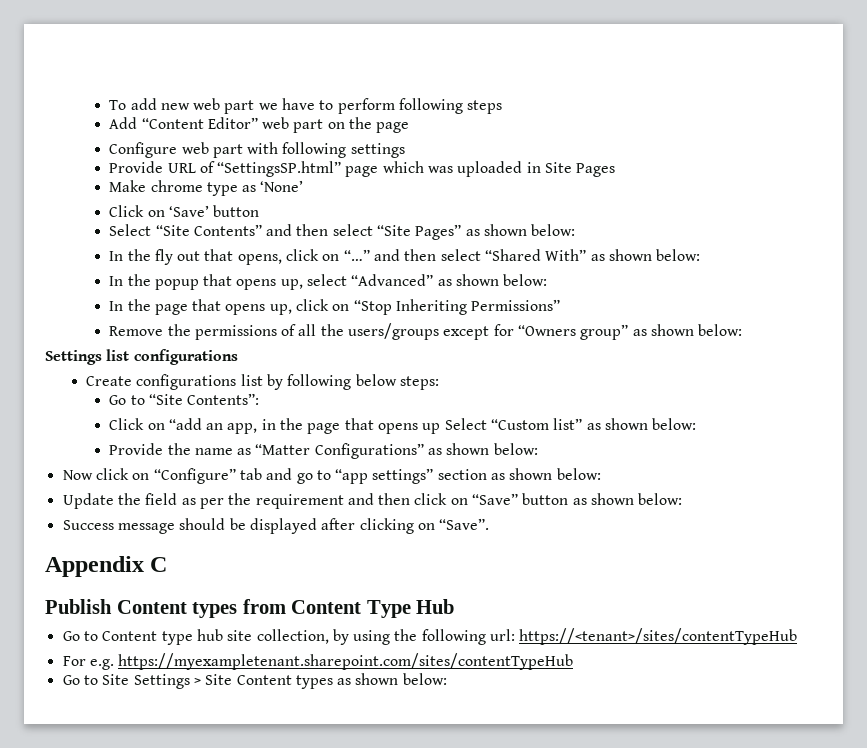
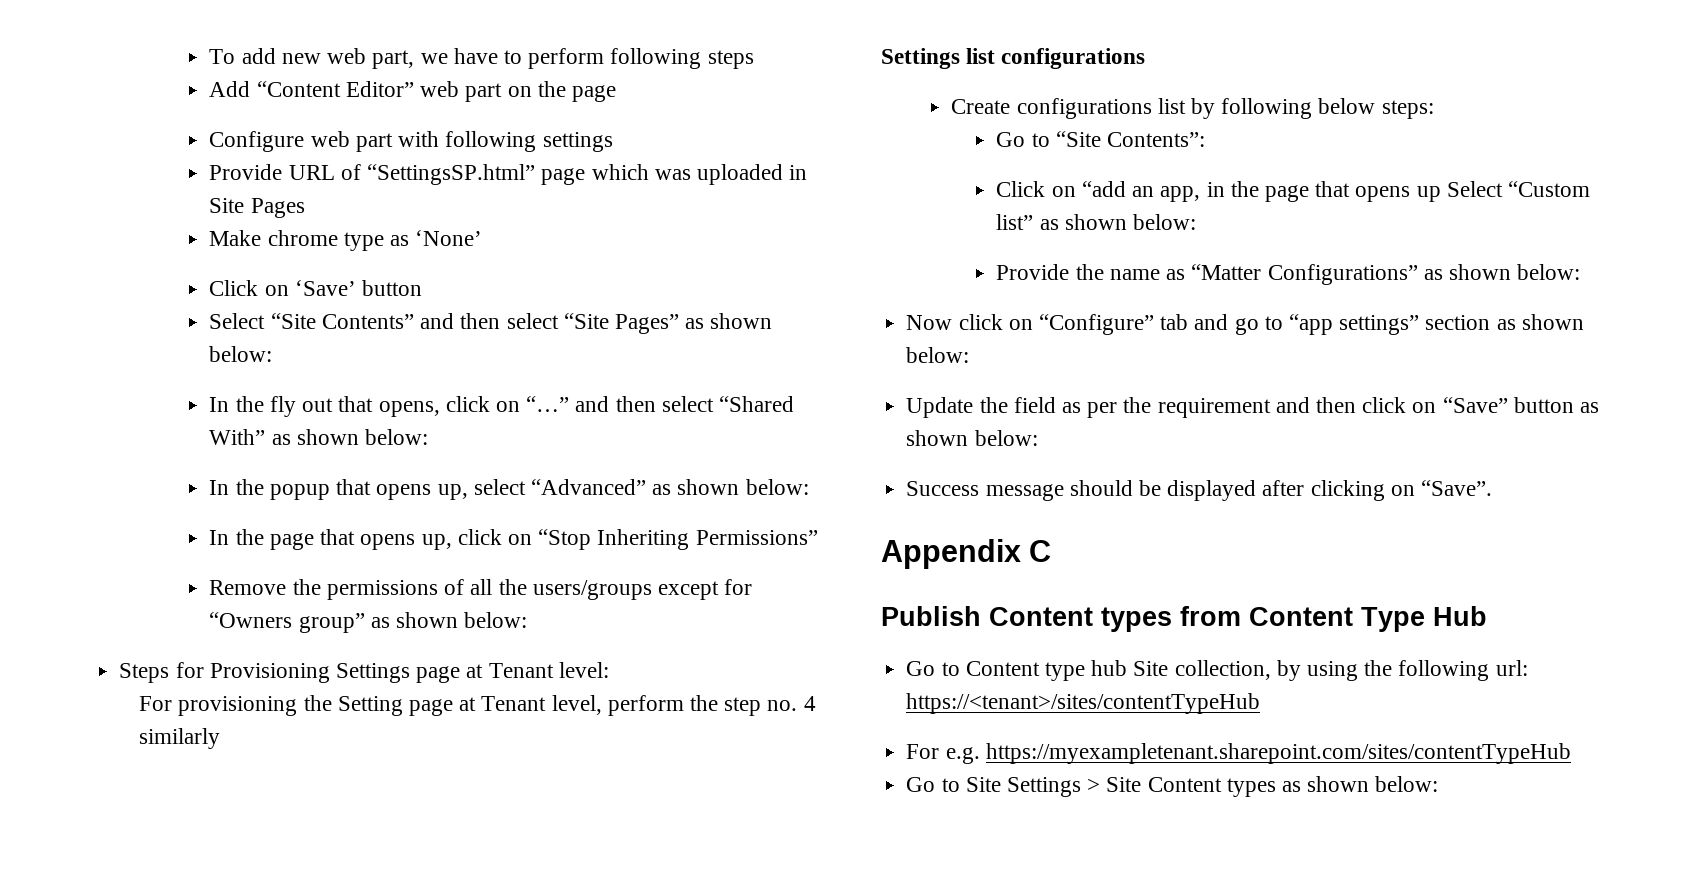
[224,100,255,114] part -> [372,50,415,69] part,
(743, 330) none -> [119,662,609,683] [139,695,816,716] [139,728,221,749] // Steps for Provisioning Settings page at Tenant level: // For provisioning the Setting page at Tenant level, perform the step no. 4 similarly
[227,630,253,641] site -> [1133,661,1169,676] Site

